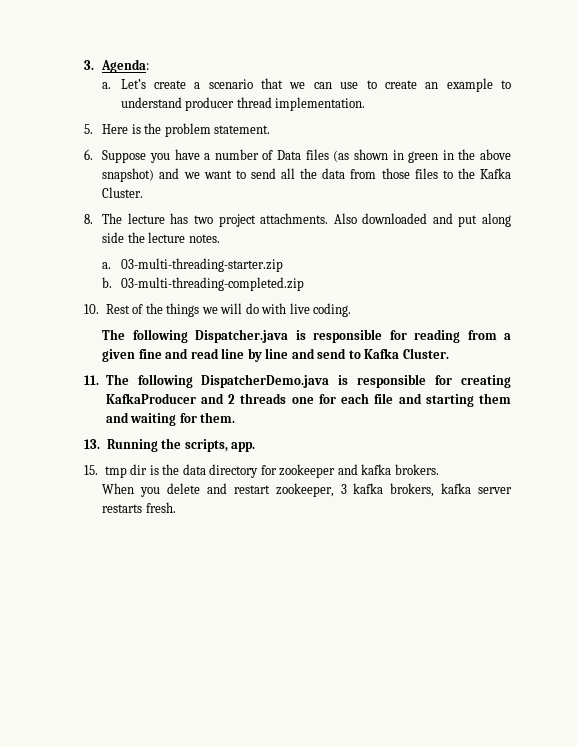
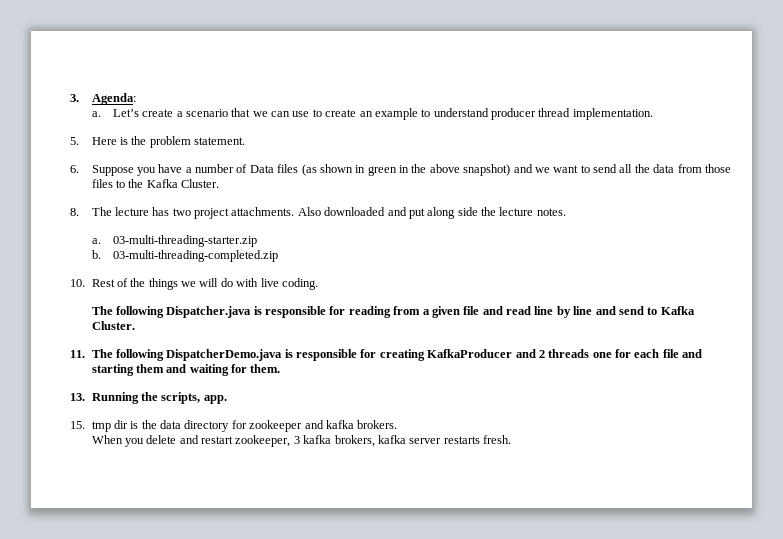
[138,349,162,359] fine -> [463,306,480,315] file

